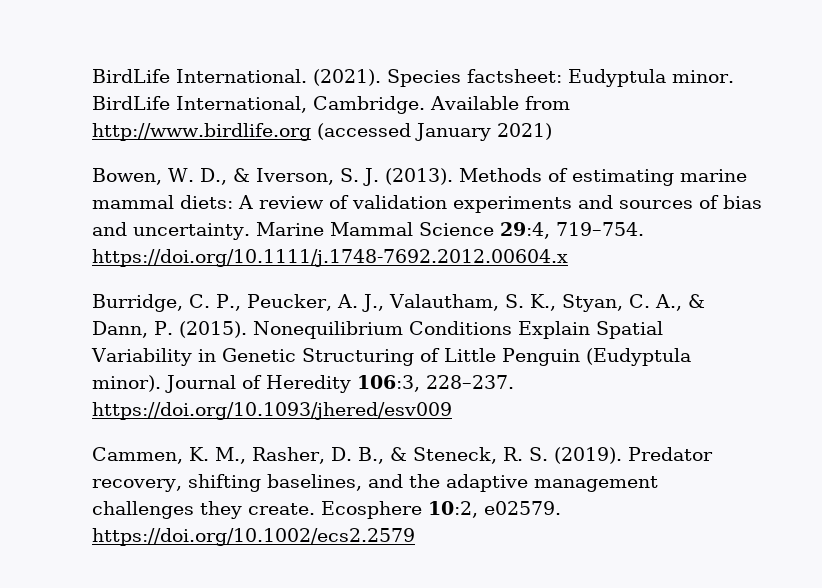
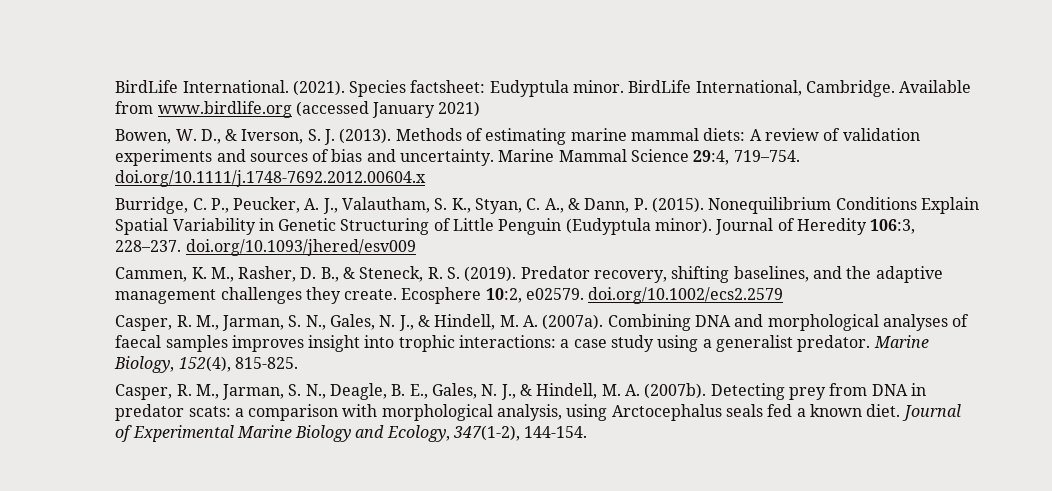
[92,123,312,141] http://www.birdlife.org -> [157,101,292,118] www.birdlife.org
[92,249,569,267] https://doi.org/10.1111/j.1748-7692.2012.00604.x -> [115,170,427,187] doi.org/10.1111/j.1748-7692.2012.00604.x
[92,402,453,420] https://doi.org/10.1093/jhered/esv009 -> [185,239,416,256] doi.org/10.1093/jhered/esv009
[92,528,416,546] https://doi.org/10.1002/ecs2.2579 -> [588,287,784,304] [115,314,970,331] [115,335,929,352] [114,356,298,373] [115,383,926,400] [115,404,961,421] [115,425,588,442] doi.org/10.1002/ecs2.2579 // Casper, R. M., Jarman, S. N., Gales, N. J., & Hindell, M. A. (2007a). Combining DNA and morphological analyses of faecal samples improves insight into trophic interactions: a case study using a generalist predator. Marine Biology, 152(4), 815-825. // Casper, R. M., Jarman, S. N., Deagle, B. E., Gales, N. J., & Hindell, M. A. (2007b). Detecting prey from DNA in predator scats: a comparison with morphological analysis, using Arctocephalus seals fed a known diet. Journal of Experimental Marine Biology and Ecology, 347(1-2), 144-154.

